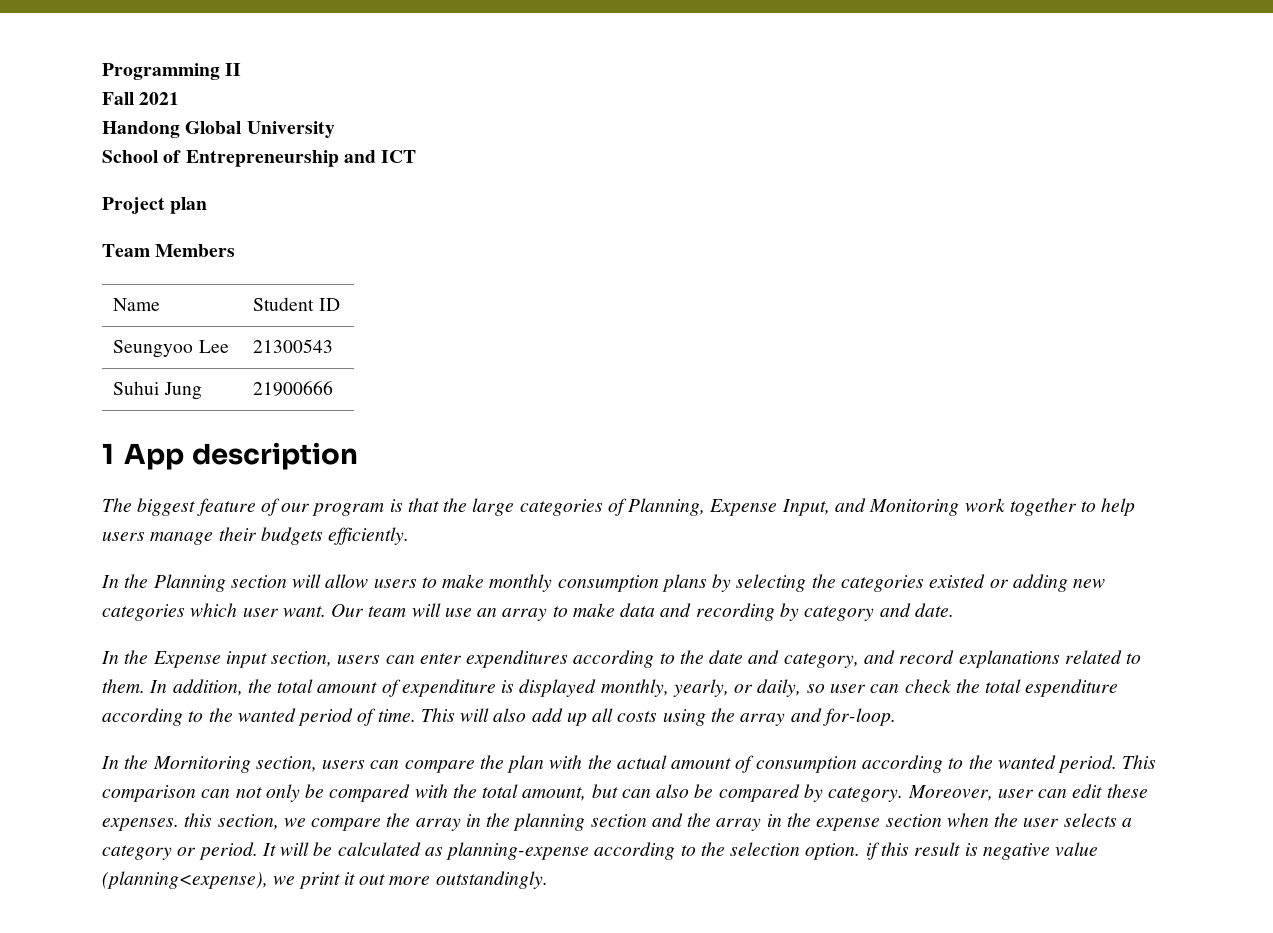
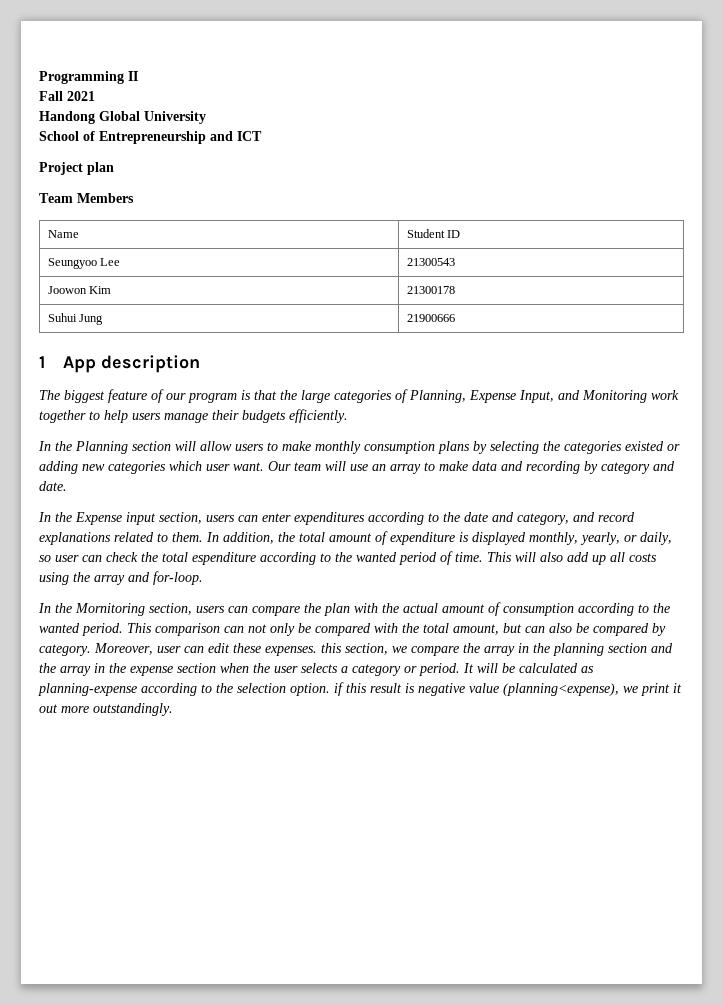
(334, 346) none -> [47,286,112,294] [406,286,455,294] // Joowon Kim | 21300178

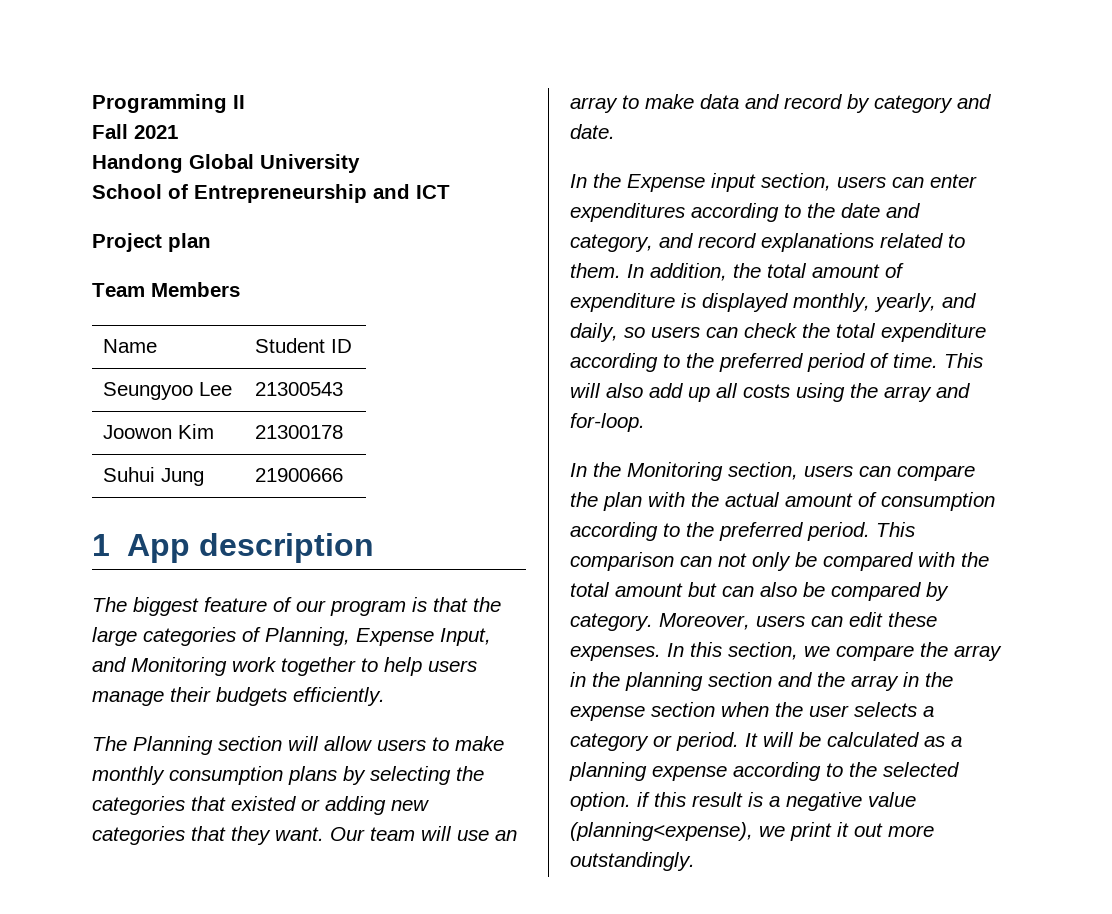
[38,441,72,451] In the -> [92,736,127,751] The
(622, 447) none -> [191,796,226,811] that
[169,461,230,471] which user -> [191,826,271,845] that they
[526,461,580,474] recording -> [784,94,842,109] record
[624,535,637,542] or -> [942,293,976,308] and
[55,555,79,562] user -> [651,326,700,338] users
[192,552,397,565] espenditure according to the wanted -> [881,323,986,342] [570,353,803,372] expenditure according to the preferred
[75,603,145,616] Mornitoring -> [627,462,723,481] Monitoring
[39,623,80,633] wanted -> [719,522,803,541] preferred
[453,624,499,635] amount, -> [615,583,683,597] amount
[157,646,181,653] user -> [756,615,805,627] users
(317, 651) none -> [667,643,684,657] In
[38,683,286,696] planning-expense according to the selection -> [951,736,962,747] [569,762,959,781] a planning expense according to the selected
(415, 688) none -> [769,796,780,807] a

